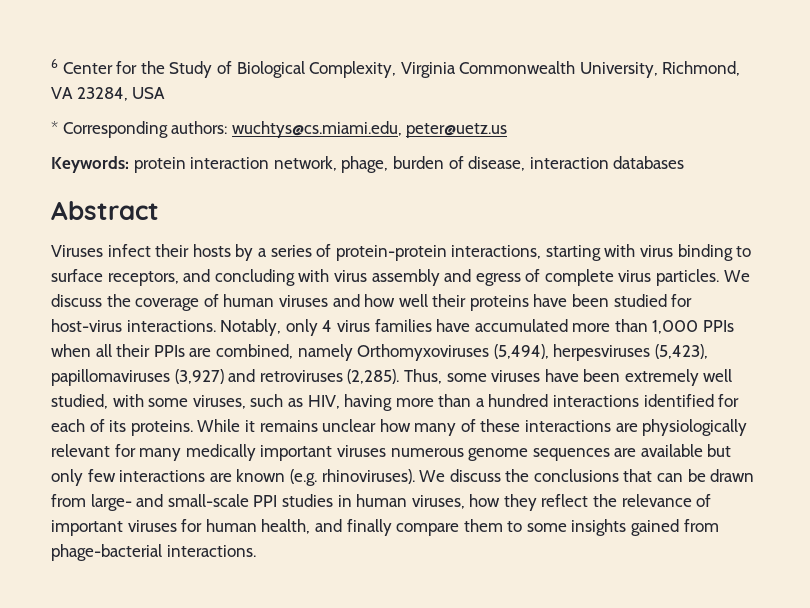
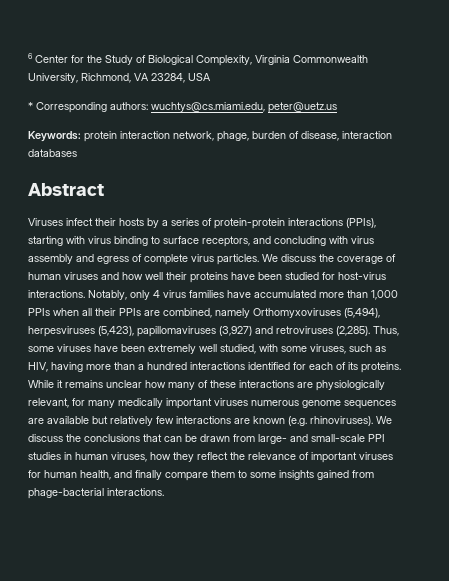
[451,245,542,259] interactions, -> [288,218,376,228] interactions (PPIs),
[51,444,110,457] relevant -> [28,398,69,408] relevant,
[51,469,83,486] only -> [110,416,153,426] relatively

